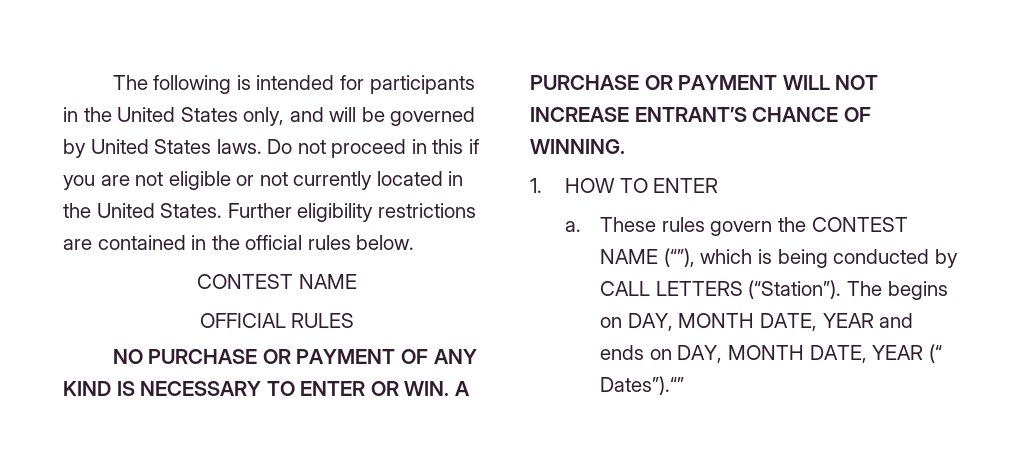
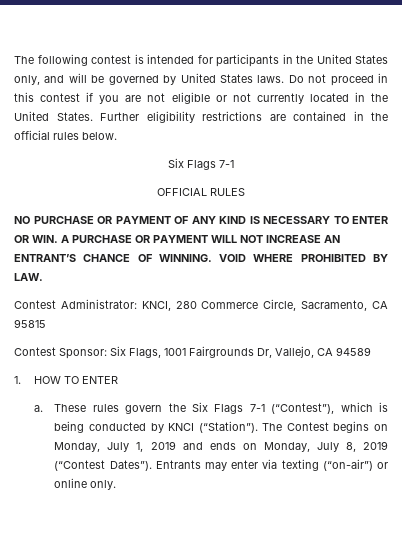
(232, 84) none -> [91,55,131,64] contest
(464, 146) none -> [40,93,81,102] contest
[197,274,357,289] CONTEST NAME -> [168,158,234,170] Six Flags 7-1
(629, 114) none -> [324,235,340,243] AN
(625, 146) none -> [219,254,388,262] [14,273,43,281] [14,299,388,311] [14,319,46,328] [14,346,371,359] VOID WHERE PROHIBITED BY LAW. // Contest Administrator: KNCI, 280 Commerce Circle, Sacramento, CA 95815 // Contest Sponsor: Six Flags, 1001 Fairgrounds Dr, Vallejo, CA 94589
[811,217,908,232] [600,248,695,267] CONTEST NAME (“”), -> [191,402,335,414] Six Flags 7-1 (“Contest”),
[600,281,743,296] CALL LETTERS -> [168,423,195,431] KNCI
(883, 288) none -> [286,422,329,431] Contest
[627,313,914,331] [600,344,942,363] [600,376,685,395] DAY, MONTH DATE, YEAR and ends on DAY, MONTH DATE, YEAR (“ Dates”).“” -> [54,441,388,452] [54,459,388,471] [54,478,117,490] Monday, July 1, 2019 and ends on Monday, July 8, 2019 (“Contest Dates”). Entrants may enter via texting (“on-air”) or online only.

